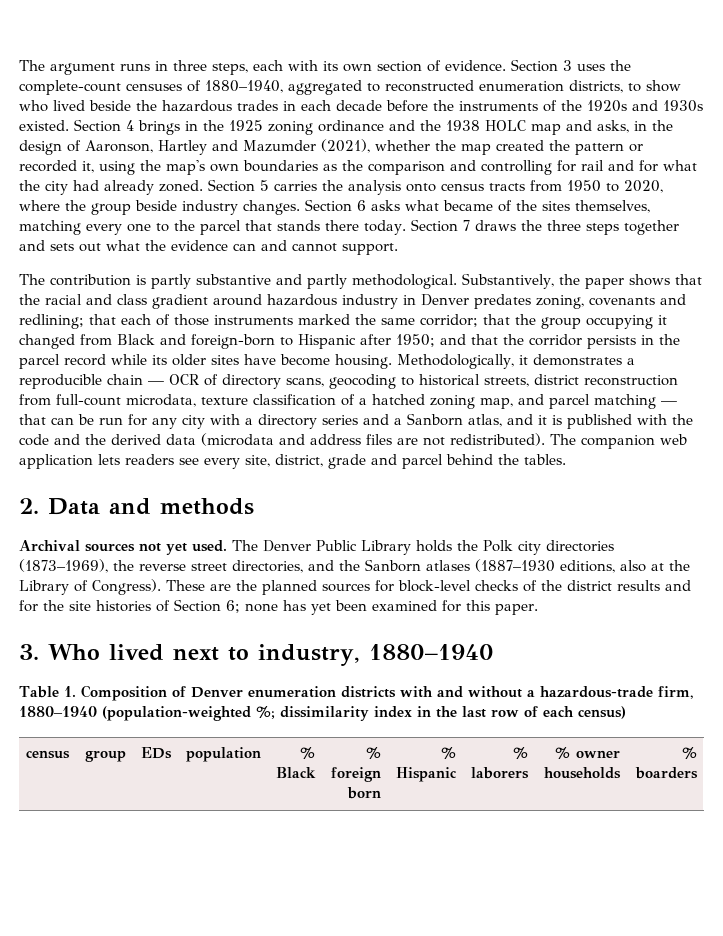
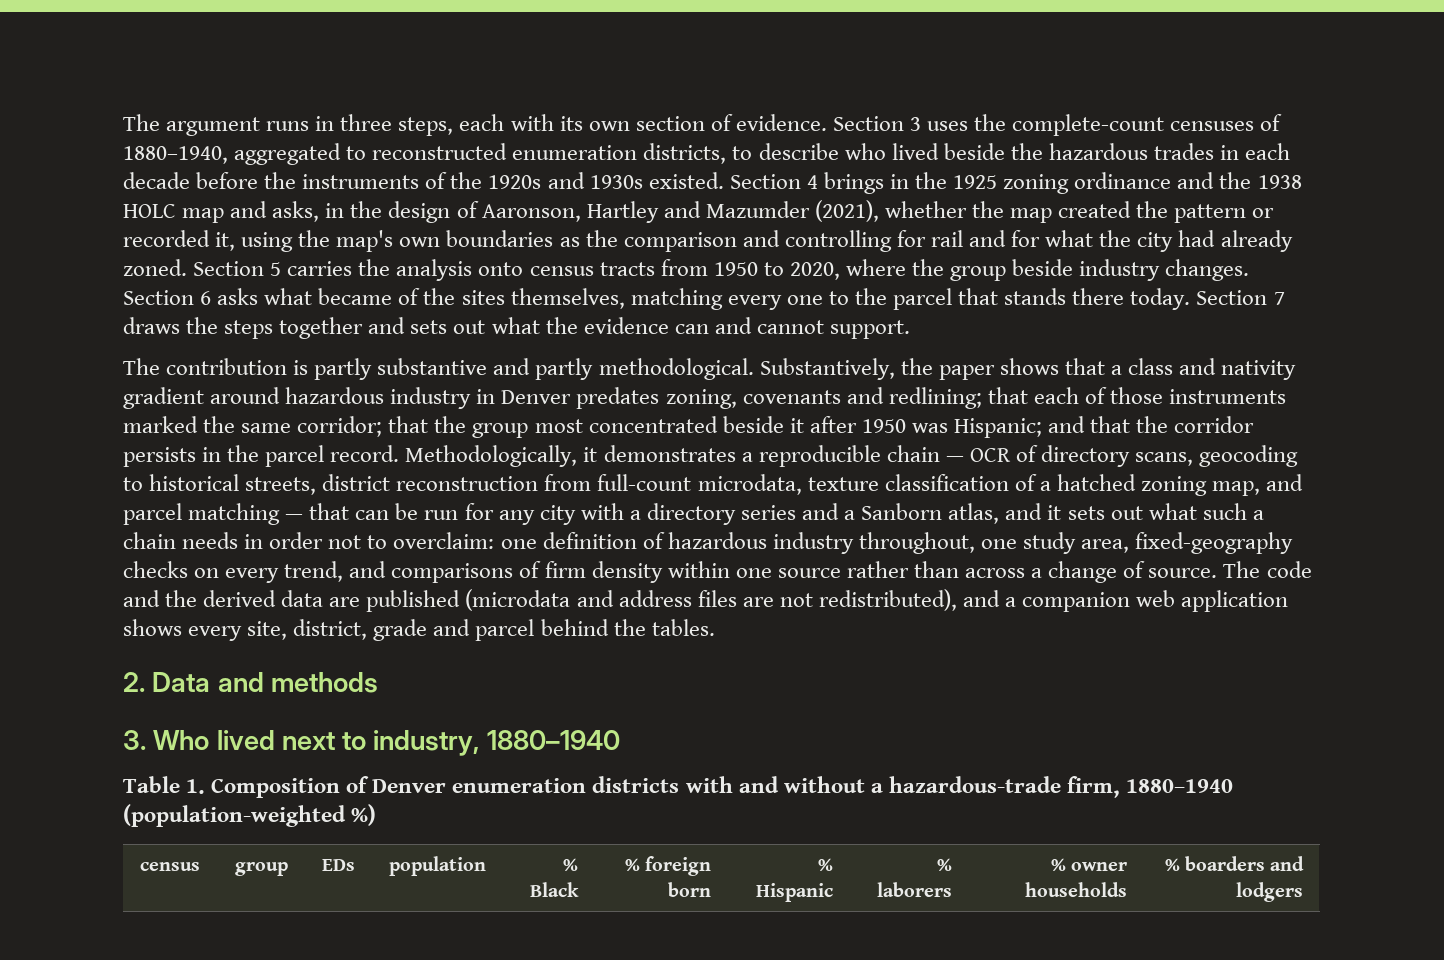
[646,80,681,92] show -> [758,143,839,160] describe
[546,220,581,231] three -> (219, 325) none
[19,294,147,305] the racial and class -> [1110,358,1297,380] a class and nativity
[586,315,667,329] [19,334,435,349] occupying it changed from Black and foreign-born to Hispanic after 1950; -> [534,416,1043,438] most concentrated beside it after 1950 was Hispanic;
[64,354,392,369] record while its older sites have become housing. -> [330,445,400,462] record.
[552,414,693,429] is published with the -> [1067,503,1264,520] [123,532,1294,554] [123,561,1261,583] sets out what such a chain needs in order not to overclaim: one definition of hazardous industry throughout, one study area, fixed-geography checks on every trend, and comparisons of firm density within one source rather than across a change of source. The
(196, 439) none -> [329,590,461,612] are published
[450,433,687,449] [19,454,199,469] redistributed). The companion web application lets readers see -> [818,589,1289,612] [123,619,182,636] redistributed), and a companion web application shows
[19,540,614,555] [19,559,690,573] [19,579,691,595] [19,599,538,615] // Archival sources not yet used. The Denver Public Library holds the Polk city directories (1873–1969), the reverse street directories, and the Sanborn atlases (1887–1930 editions, also at the Library of Congress). These are the planned sources for block-level checks of the district results and for the site histories of Section 6; none has yet been examined for this paper. -> (378, 682) none
[256,706,626,721] %; dissimilarity index in the last row of each census) -> [351,804,377,826] %)
(699, 773) none -> [1270,856,1305,871] [1236,882,1304,902] and lodgers

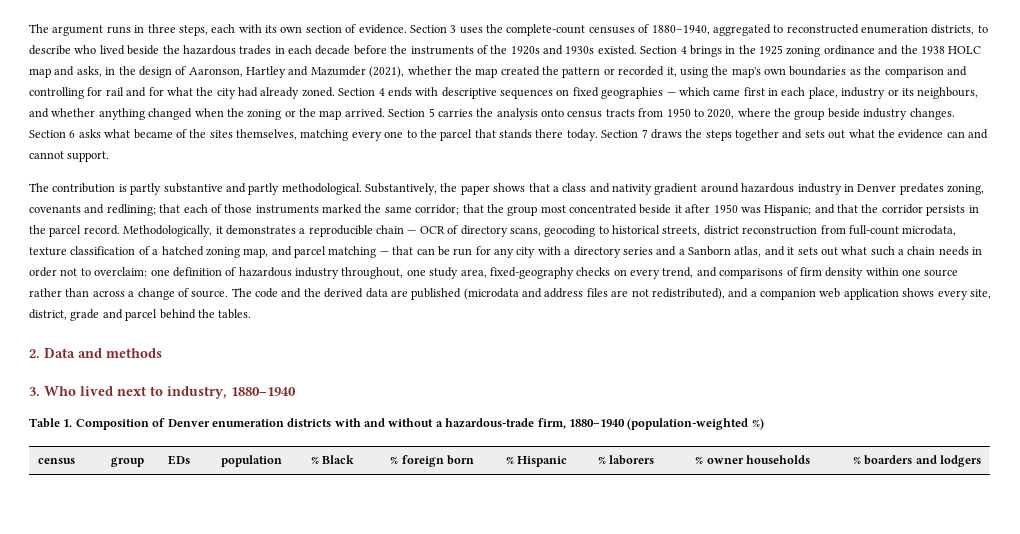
(265, 268) none -> [378,87,979,99] [29,108,426,120] 4 ends with descriptive sequences on fixed geographies — which came first in each place, industry or its neighbours, and whether anything changed when the zoning or the map arrived. Section

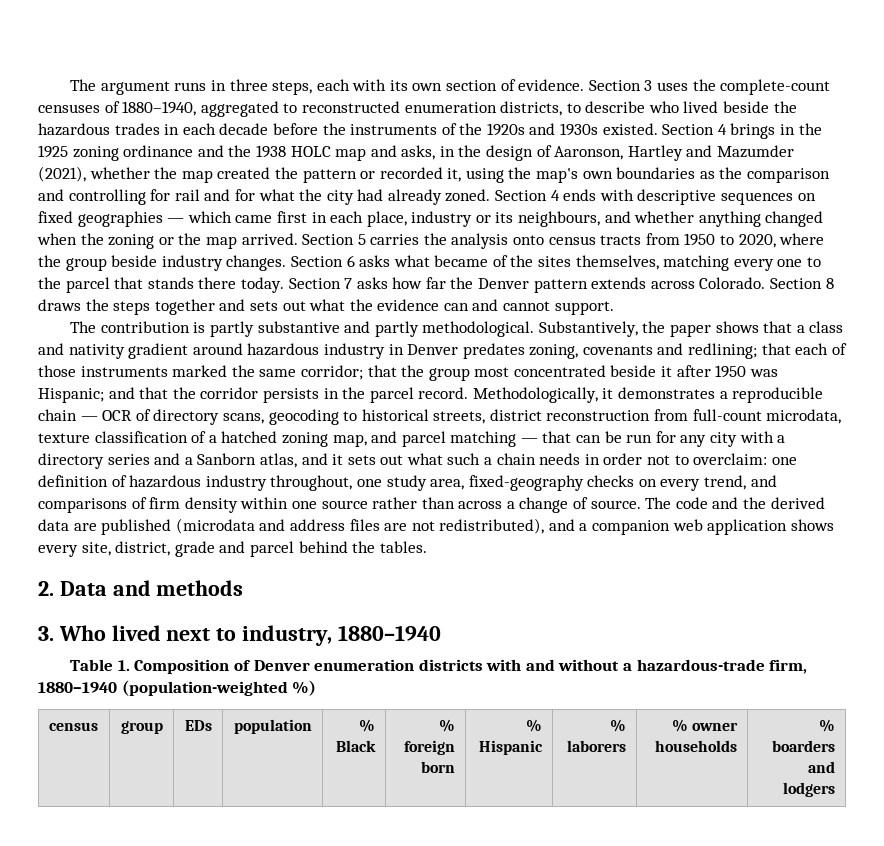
(648, 133) none -> [356,277,834,293] asks how far the Denver pattern extends across Colorado. Section 8

